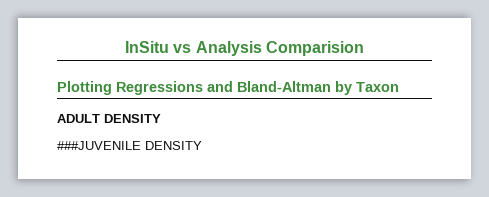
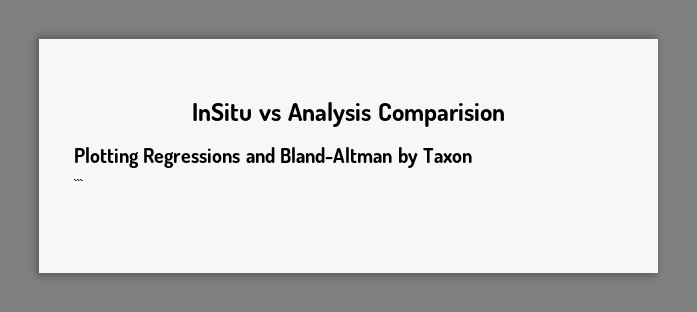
[57,114,161,123] [57,141,202,150] ADULT DENSITY // ###JUVENILE DENSITY -> [74,179,83,190] ```

